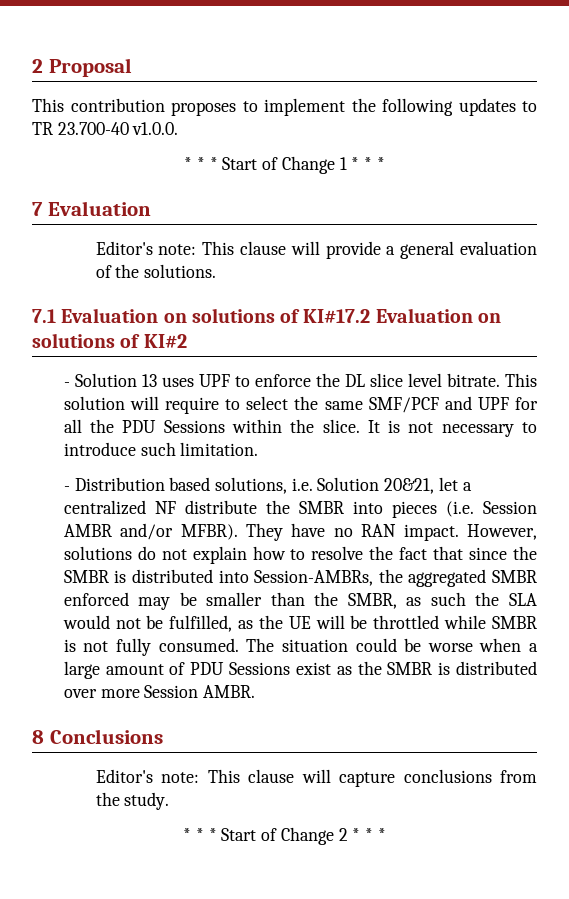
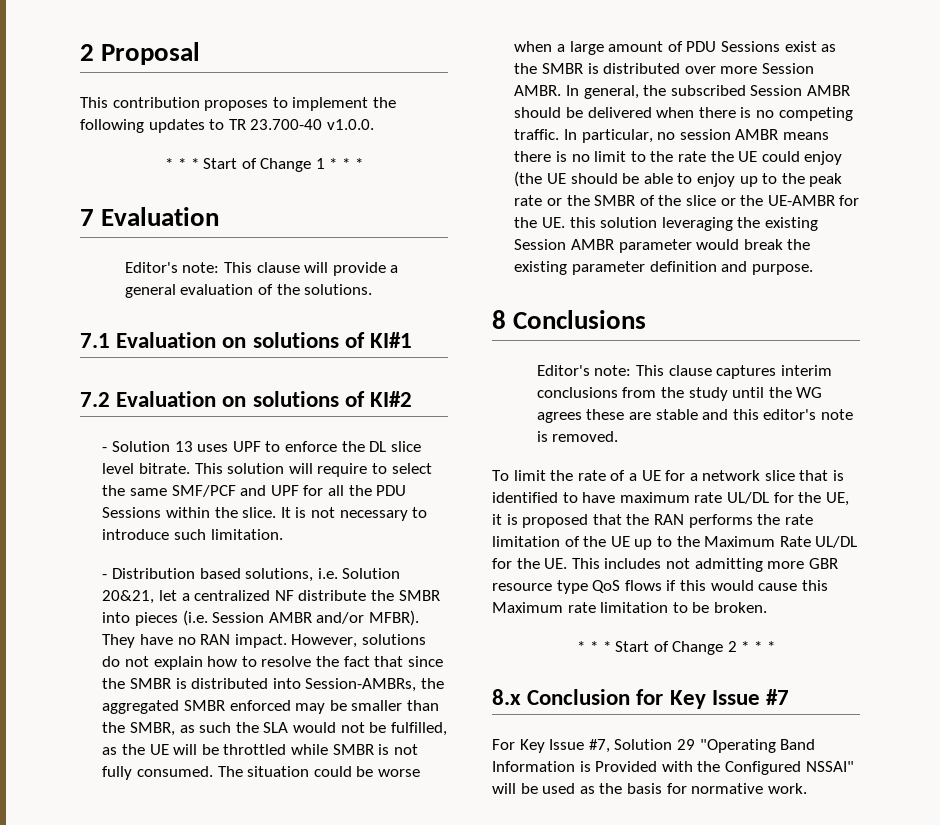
[303,309,371,323] KI#17.2 -> [370,332,413,348] [80,392,110,407] KI#1 // 7.2
(255, 691) none -> [565,85,850,99] [514,107,853,121] [514,129,829,143] [514,151,843,165] [514,171,843,187] [514,195,860,206] [514,217,818,231] [514,239,811,253] [514,261,813,275] In general, the subscribed Session AMBR should be delivered when there is no competing traffic. In particular, no session AMBR means there is no limit to the rate the UE could enjoy (the UE should be able to enjoy up to the peak rate or the SMBR of the slice or the UE-AMBR for the UE. this solution leveraging the existing Session AMBR parameter would break the existing parameter definition and purpose.
[301,769,396,787] will capture -> [716,365,832,379] captures interim
[124,792,170,810] study. -> [688,387,823,401] [536,409,853,423] [536,431,619,442] [492,470,845,481] [492,492,849,506] [492,514,813,528] [492,536,858,550] [492,558,838,572] [492,580,828,594] [492,602,767,613] study until the WG agrees these are stable and this editor's note is removed. // To limit the rate of a UE for a network slice that is identified to have maximum rate UL/DL for the UE, it is proposed that the RAN performs the rate limitation of the UE up to the Maximum Rate UL/DL for the UE. This includes not admitting more GBR resource type QoS flows if this would cause this Maximum rate limitation to be broken.
(386, 834) none -> [492,689,790,709] [492,739,816,753] [492,761,854,775] [492,783,807,794] // 8.x Conclusion for Key Issue #7 // For Key Issue #7, Solution 29 "Operating Band Information is Provided with the Configured NSSAI" will be used as the basis for normative work.

